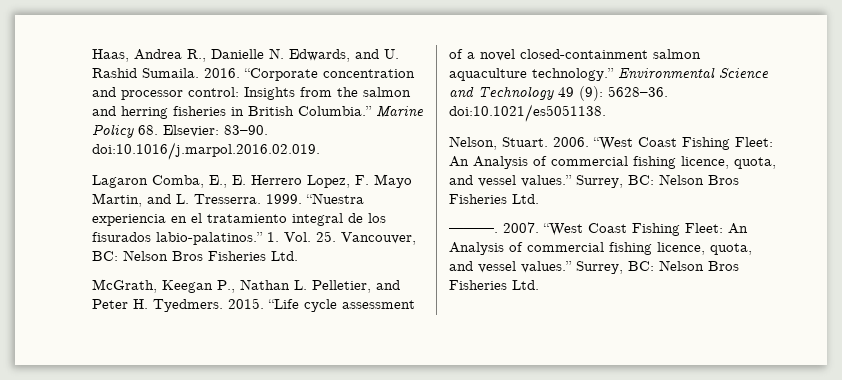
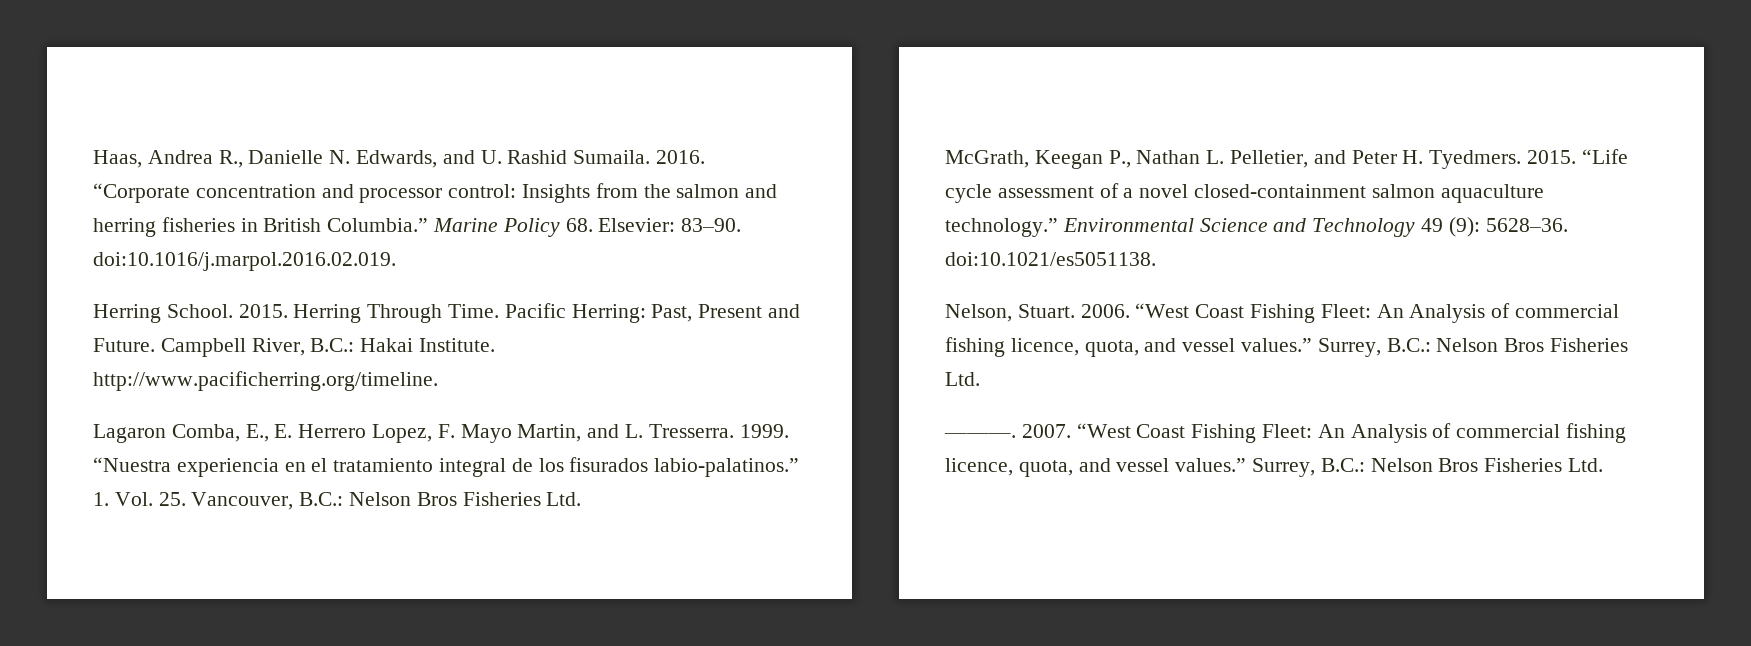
(320, 151) none -> [93,303,801,323] [93,338,496,357] [93,371,438,391] // Herring School. 2015. Herring Through Time. Pacific Herring: Past, Present and Future. Campbell River, B.C.: Hakai Institute. http://www.pacificherring.org/timeline.
[92,251,118,261] BC: -> [299,492,344,506] B.C.:
[628,175,654,185] BC: -> [1386,338,1431,352] B.C.:
[628,261,654,271] BC: -> [1320,458,1365,472] B.C.:

